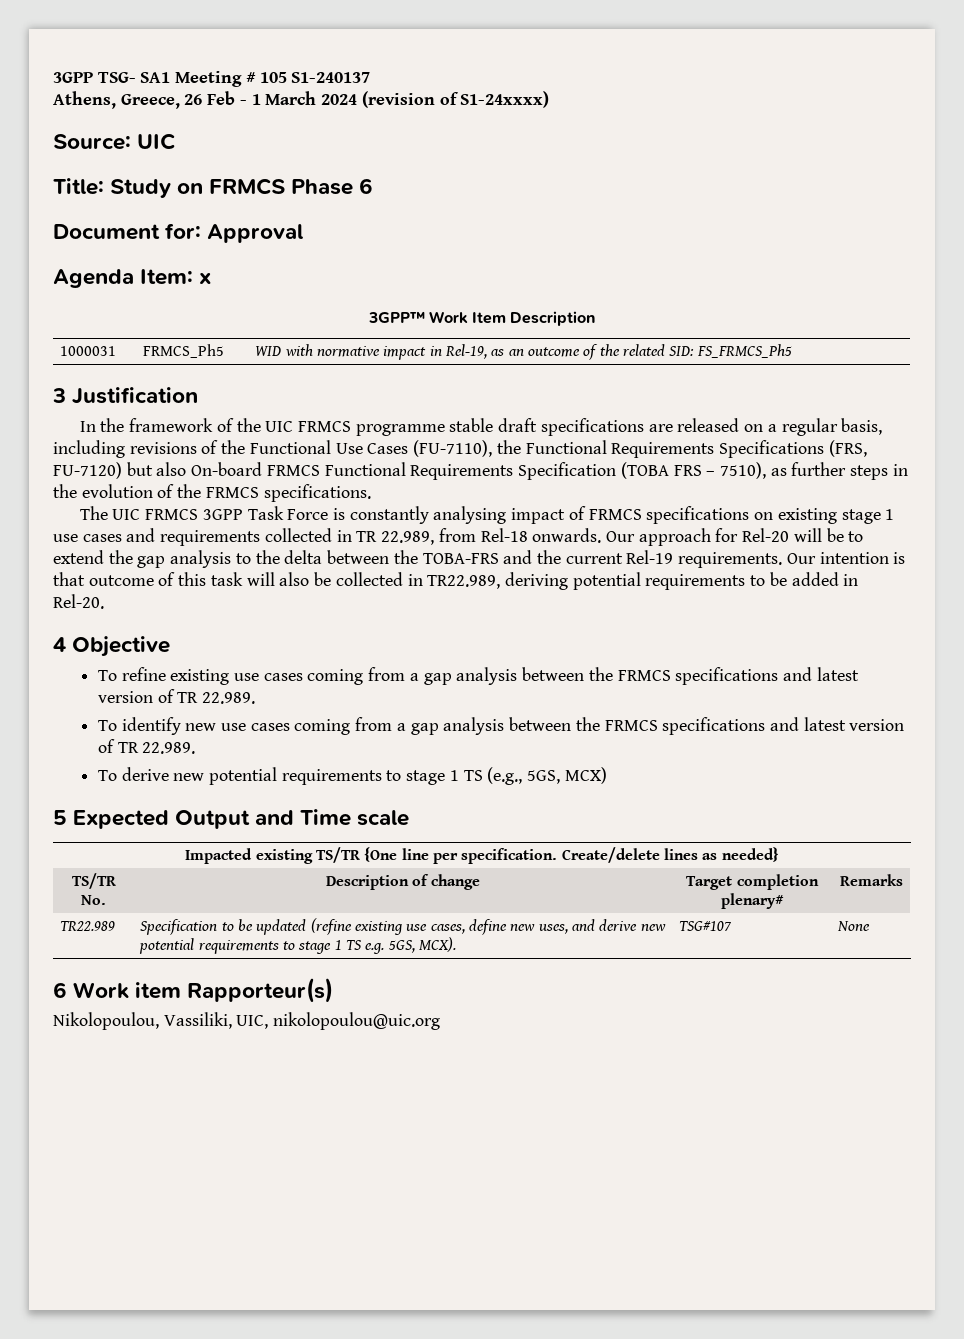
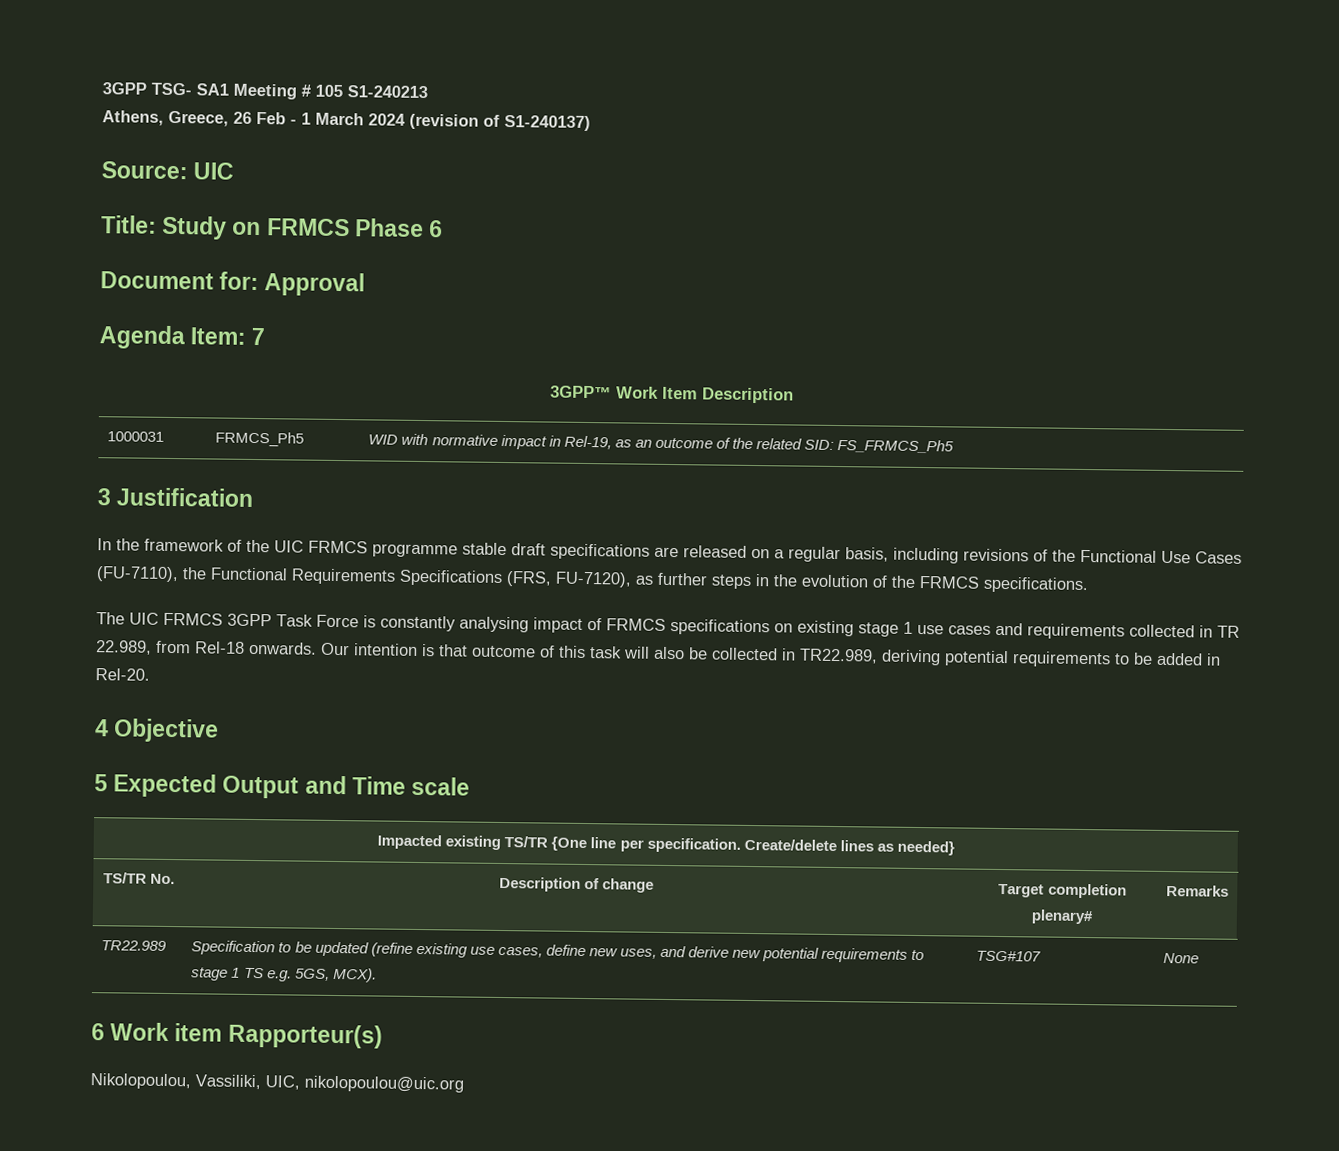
[291,72,371,83] S1-240137 -> [347,85,428,99] S1-240213
[460,91,550,108] S1-24xxxx) -> [504,114,591,132] S1-240137)
[199,273,212,284] x -> [251,327,266,346] 7
[53,462,766,480] FU-7120) but also On-board FRMCS Functional Requirements Specification (TOBA FRS – 7510), -> [555,571,632,588] FU-7120),
[638,528,864,546] [53,550,816,568] approach for Rel-20 will be to extend the gap analysis to the delta between the TOBA-FRS and the current Rel-19 requirements. Our -> (350, 649) none
[97,667,859,685] [97,689,256,704] [97,717,905,735] [97,739,196,754] [97,767,607,785] // To refine existing use cases coming from a gap analysis between the FRMCS specifications and latest version of TR 22.989. // To identify new use cases coming from a gap analysis between the FRMCS specifications and latest version of TR 22.989. // To derive new potential requirements to stage 1 TS (e.g., 5GS, MCX) -> (220, 730) none

